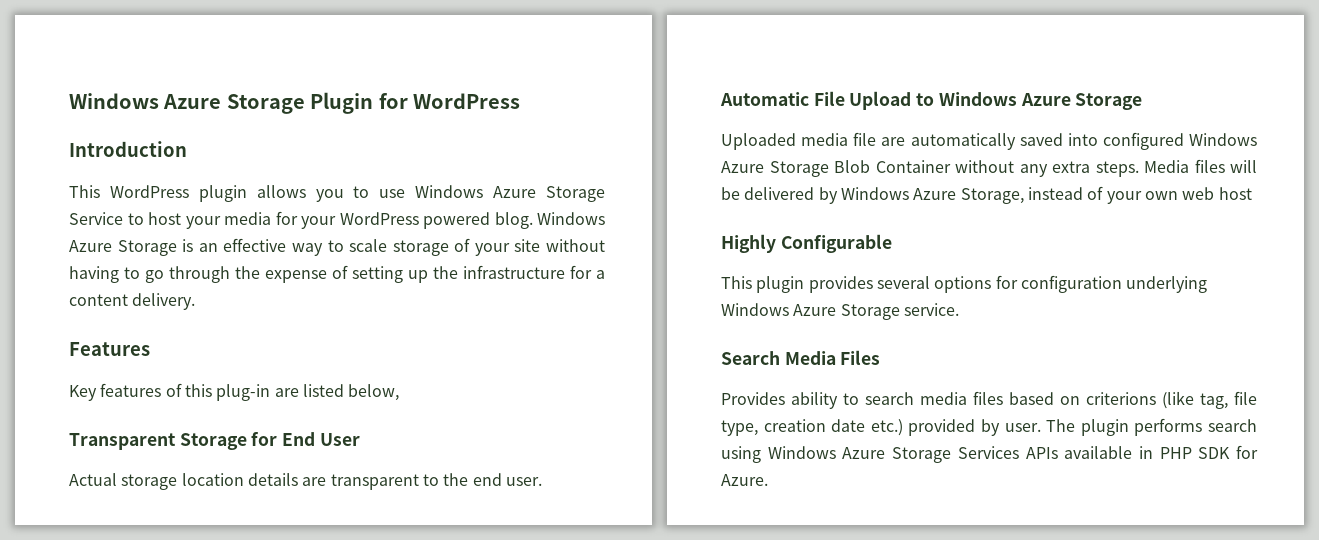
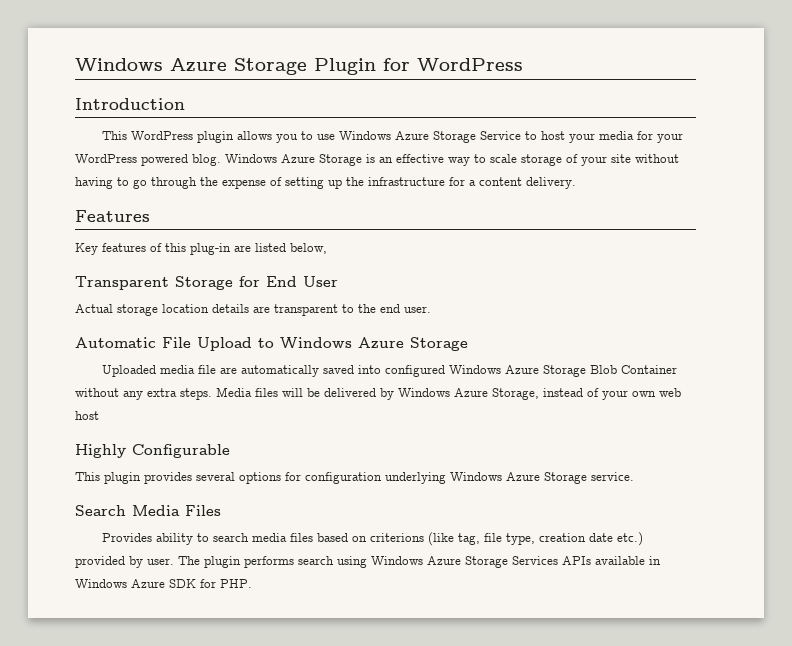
[1159,447,1192,459] PHP -> [75,579,165,588] Windows Azure
[721,474,768,486] Azure. -> [220,579,252,588] PHP.

